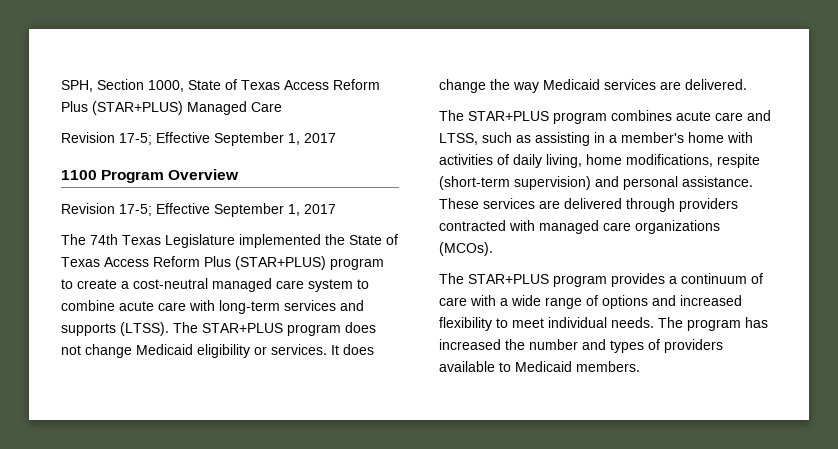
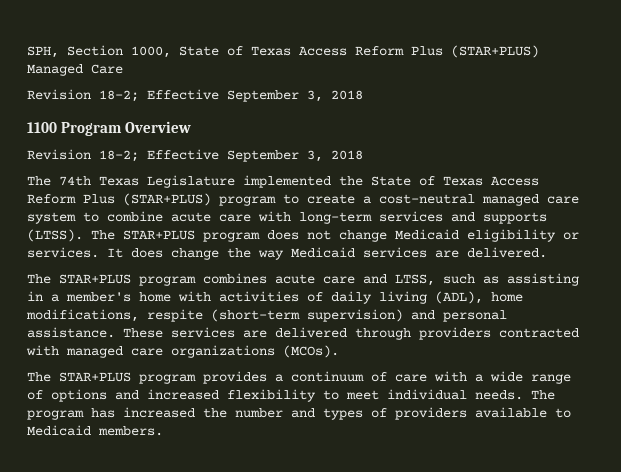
[119,132,336,146] 17-5; Effective September 1, 2017 -> [99,89,363,102] 18-2; Effective September 3, 2018
[119,203,336,217] 17-5; Effective September 1, 2017 -> [99,149,363,162] 18-2; Effective September 3, 2018
[546,154,582,168] living, -> [379,291,483,304] living (ADL),

